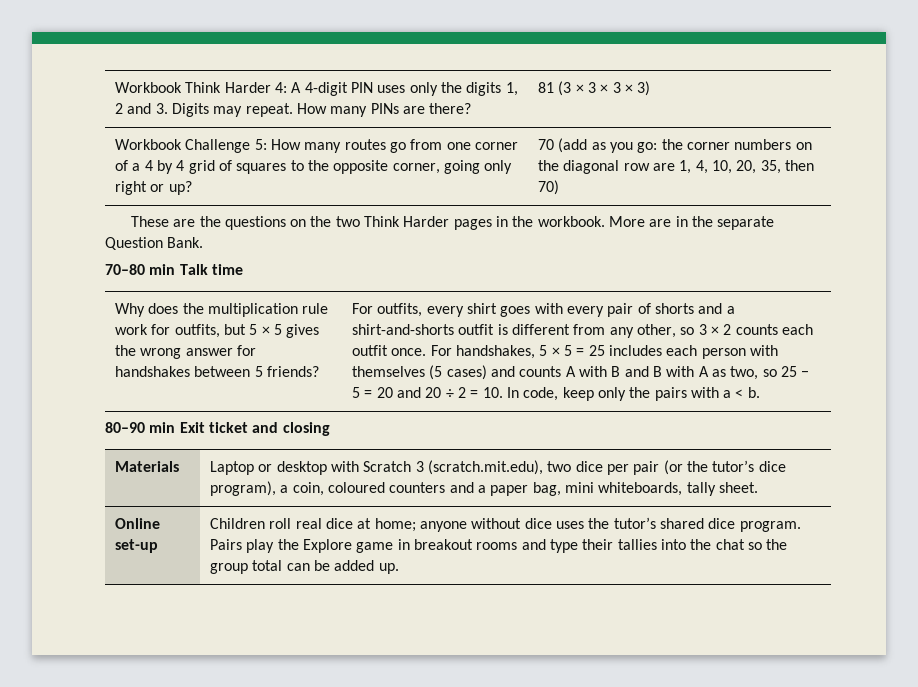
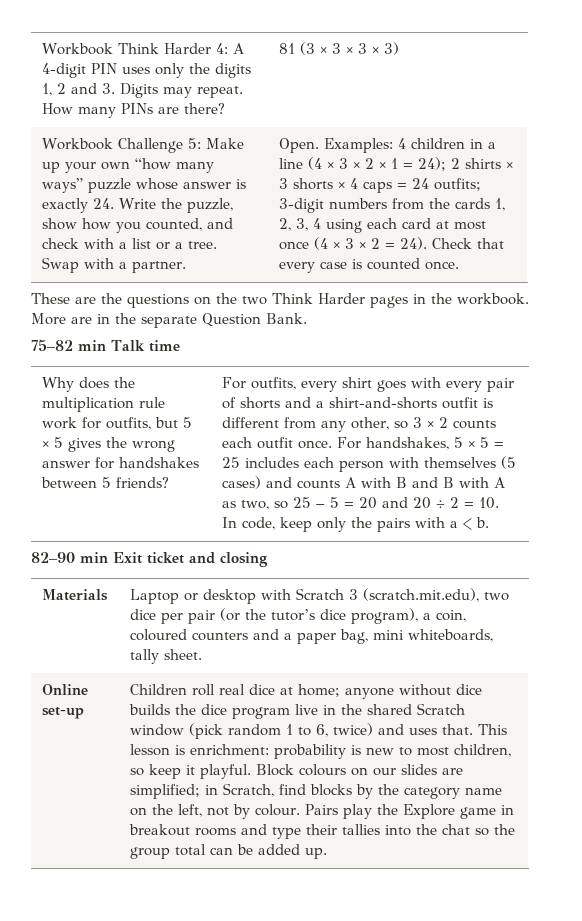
[271,139,518,153] [115,160,513,174] [115,181,192,195] [538,138,812,153] [538,160,814,174] [538,180,560,195] How many routes go from one corner of a 4 by 4 grid of squares to the opposite corner, going only right or up? | 70 (add as you go: the corner numbers on the diagonal row are 1, 4, 10, 20, 35, then 70) -> [205,138,244,149] [41,158,214,173] [41,178,246,193] [41,198,233,213] [41,218,233,233] [41,238,217,250] [41,257,186,273] [278,138,496,153] [278,157,513,171] [278,178,481,193] [278,198,505,213] [278,218,486,233] [278,237,504,250] [278,258,459,273] Make up your own “how many ways” puzzle whose answer is exactly 24. Write the puzzle, show how you counted, and check with a list or a tree. Swap with a partner. | Open. Examples: 4 children in a line (4 × 3 × 2 × 1 = 24); 2 shirts × 3 shorts × 4 caps = 24 outfits; 3-digit numbers from the cards 1, 2, 3, 4 using each card at most once (4 × 3 × 2 = 24). Check that every case is counted once.
[105,264,145,275] 70–80 -> [31,339,73,351] 75–82
[105,422,145,433] 80–90 -> [31,552,75,563] 82–90
[555,517,801,532] uses the tutor’s shared dice program. -> [128,703,465,719] [129,723,507,739] [129,744,511,759] [129,764,463,779] [129,783,502,799] [129,804,300,819] builds the dice program live in the shared Scratch window (pick random 1 to 6, twice) and uses that. This lesson is enrichment: probability is new to most children, so keep it playful. Block colours on our slides are simplified; in Scratch, find blocks by the category name on the left, not by colour.

